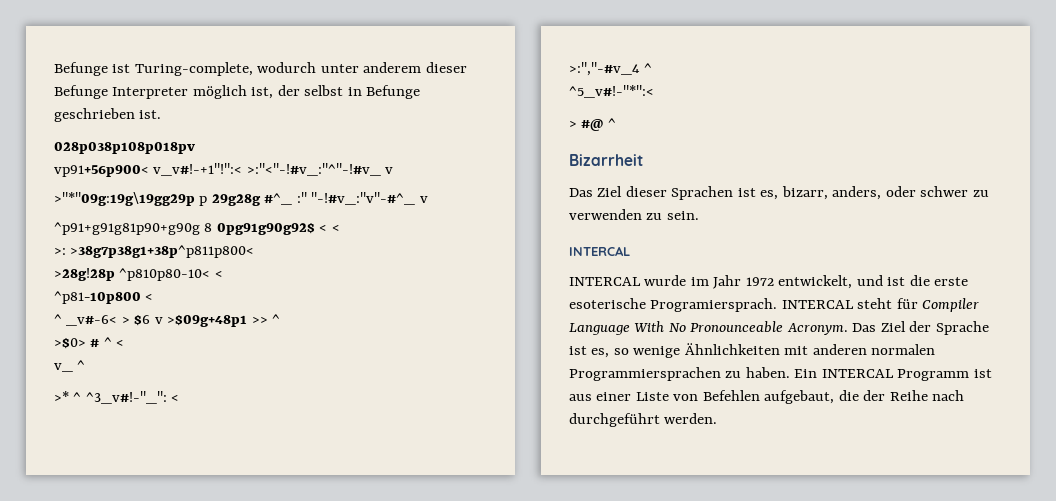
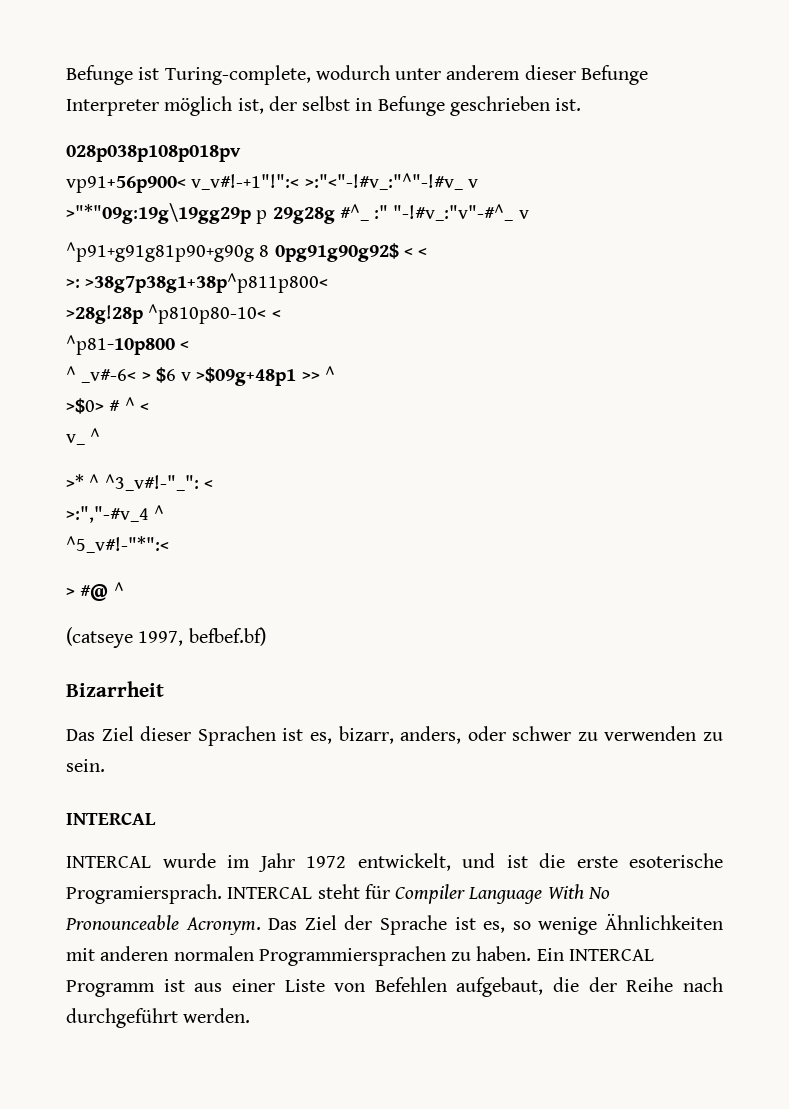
(616, 123) none -> [66,627,266,648] // (catseye 1997, befbef.bf)

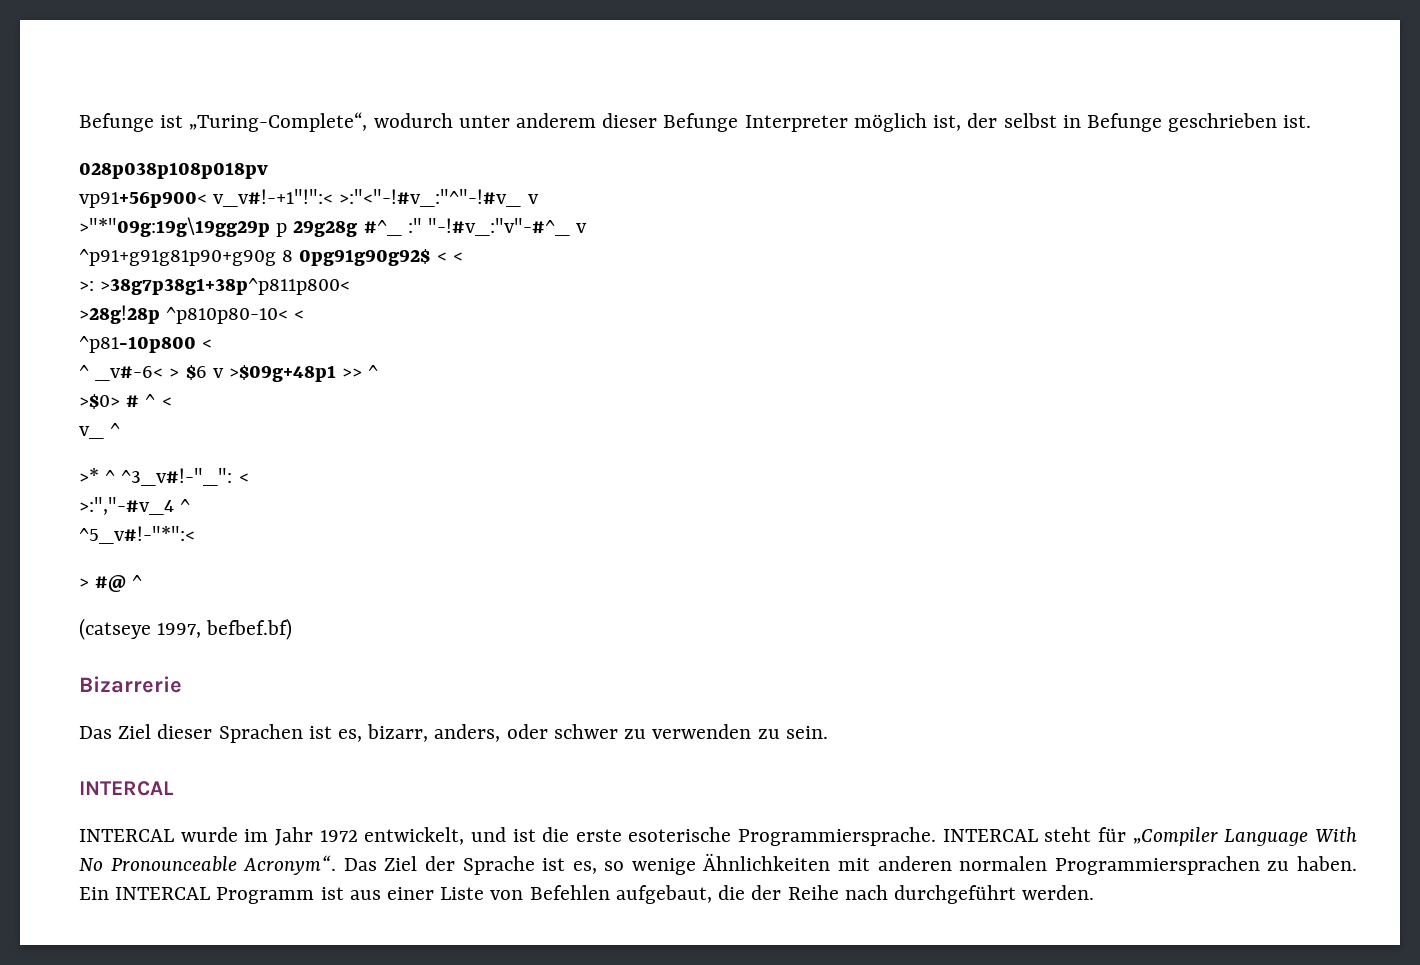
[164,65,311,85] Turing-complete, -> [189,112,368,132] „Turing-Complete“,
[66,681,164,697] Bizarrheit -> [79,676,182,693] Bizarrerie
[66,884,222,904] Programiersprach. -> [738,827,937,846] Programmiersprache.
[395,884,466,904] Compiler -> [1132,827,1218,846] „Compiler
[185,917,261,935] Acronym. -> [243,855,337,875] Acronym“.

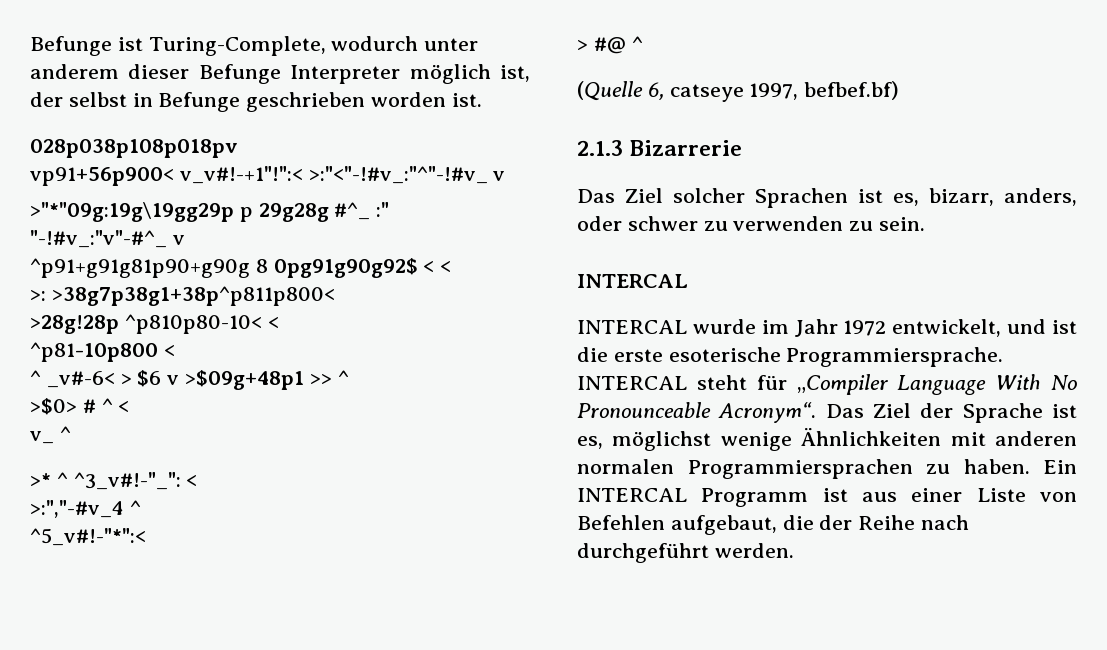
[189,112,368,132] „Turing-Complete“, -> [148,36,326,56] Turing-Complete,
(1278, 122) none -> [371,92,447,107] worden
[79,618,151,640] (catseye -> [577,81,744,102] (Quelle 6, catseye
(293, 629) none -> [577,140,623,156] 2.1.3
[157,724,213,739] dieser -> [673,188,745,203] solcher
[604,861,625,871] so -> [612,431,712,451] möglichst

